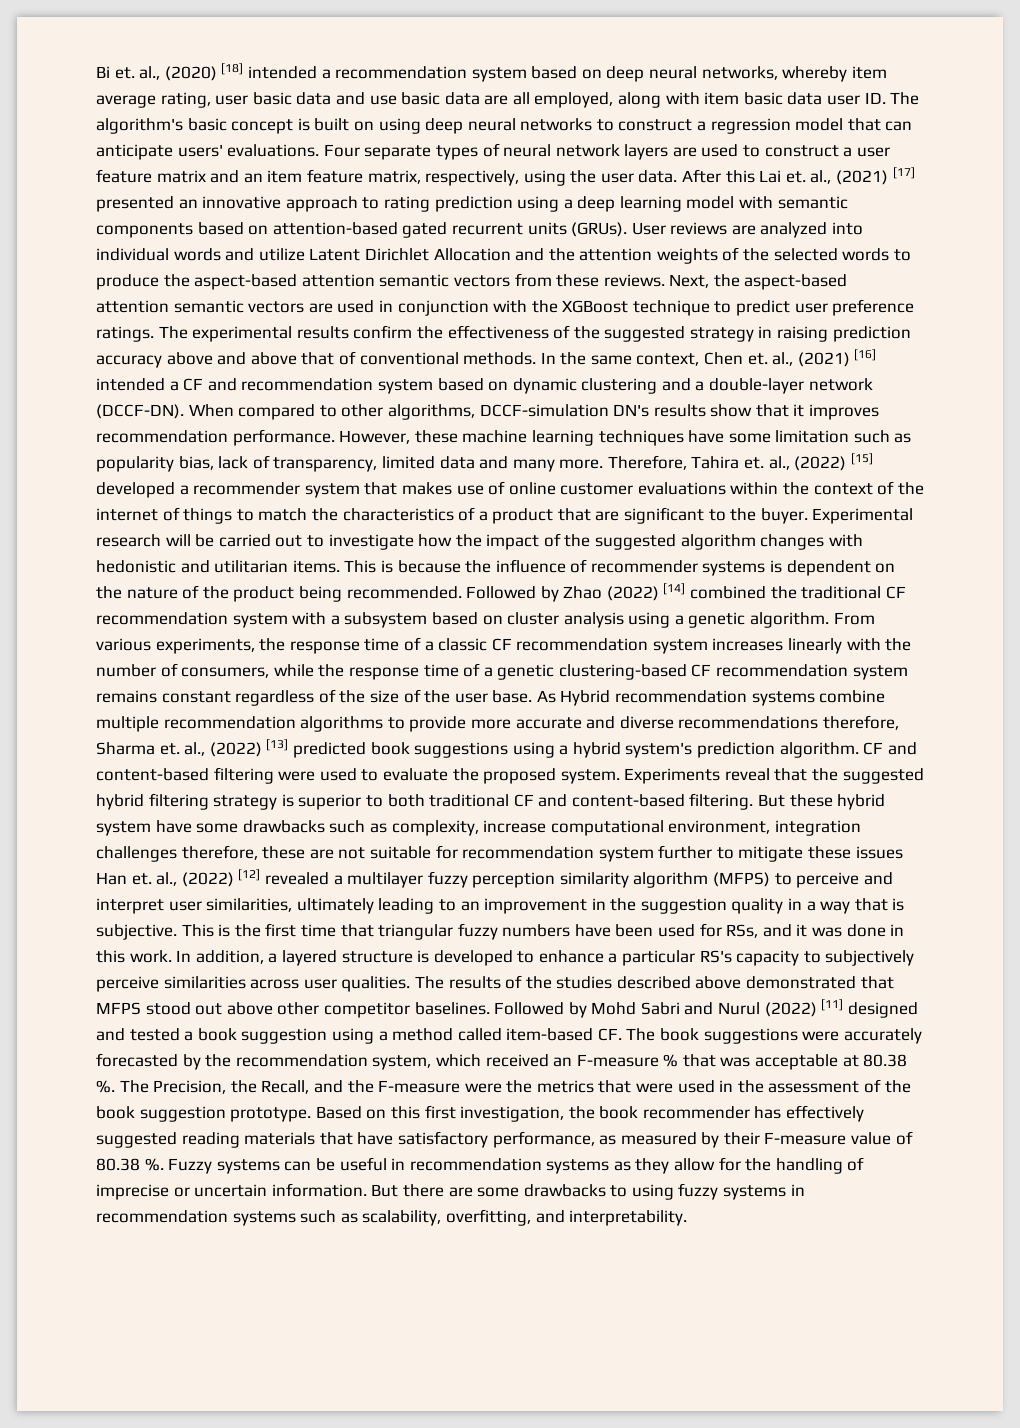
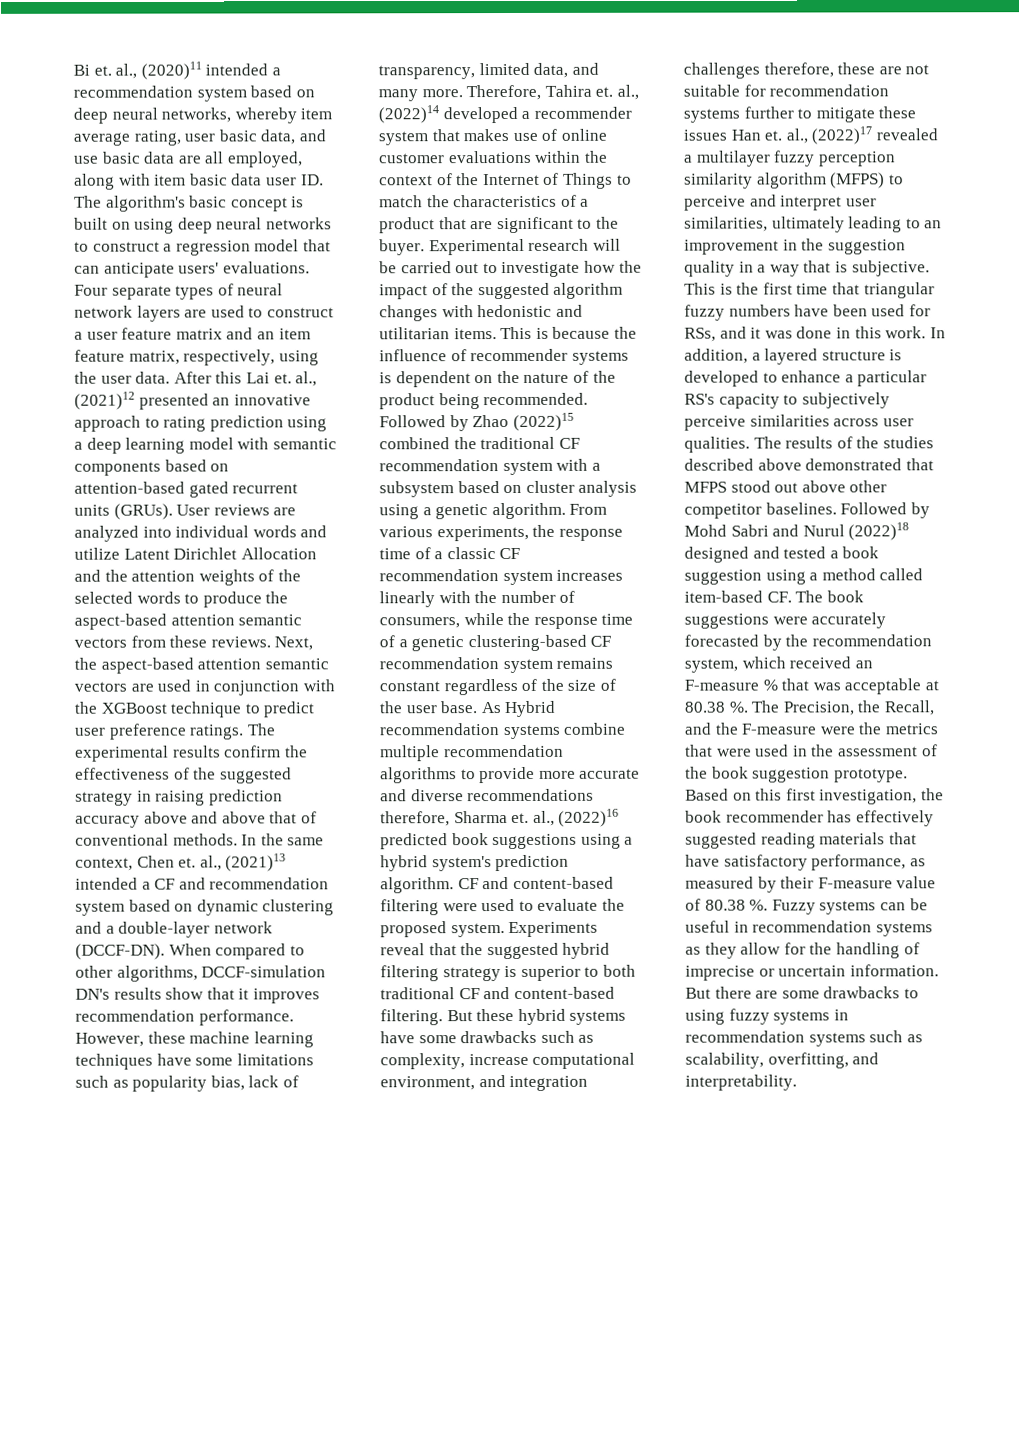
[164,63,244,81] (2020) [18] -> [140,61,202,80] (2020)11
[296,92,332,105] data -> [260,129,296,145] data,
[836,167,915,185] (2021) [17] -> [74,391,135,410] (2021)12
[797,349,877,367] (2021) [16] -> [225,853,287,872] (2021)13
[775,430,850,443] limitation -> [236,1053,314,1066] limitations
[439,456,475,469] data -> [533,62,569,78] data,
[794,453,873,471] (2022) [15] -> [378,105,439,124] (2022)14
[96,507,233,524] internet of things -> [482,172,613,189] Internet of Things
[606,583,686,601] (2022) [14] -> [512,412,574,431] (2022)15
[209,739,289,757] (2022) [13] -> [558,808,620,827] (2022)16
[96,821,151,836] system -> [569,1010,627,1025] systems
(771, 827) none -> [478,1075,506,1088] and
[598,847,654,862] system -> [683,108,740,123] systems
[181,869,261,887] (2022) [12] -> [811,126,873,145] (2022)17
[764,999,844,1017] (2022) [11] -> [848,522,910,541] (2022)18

